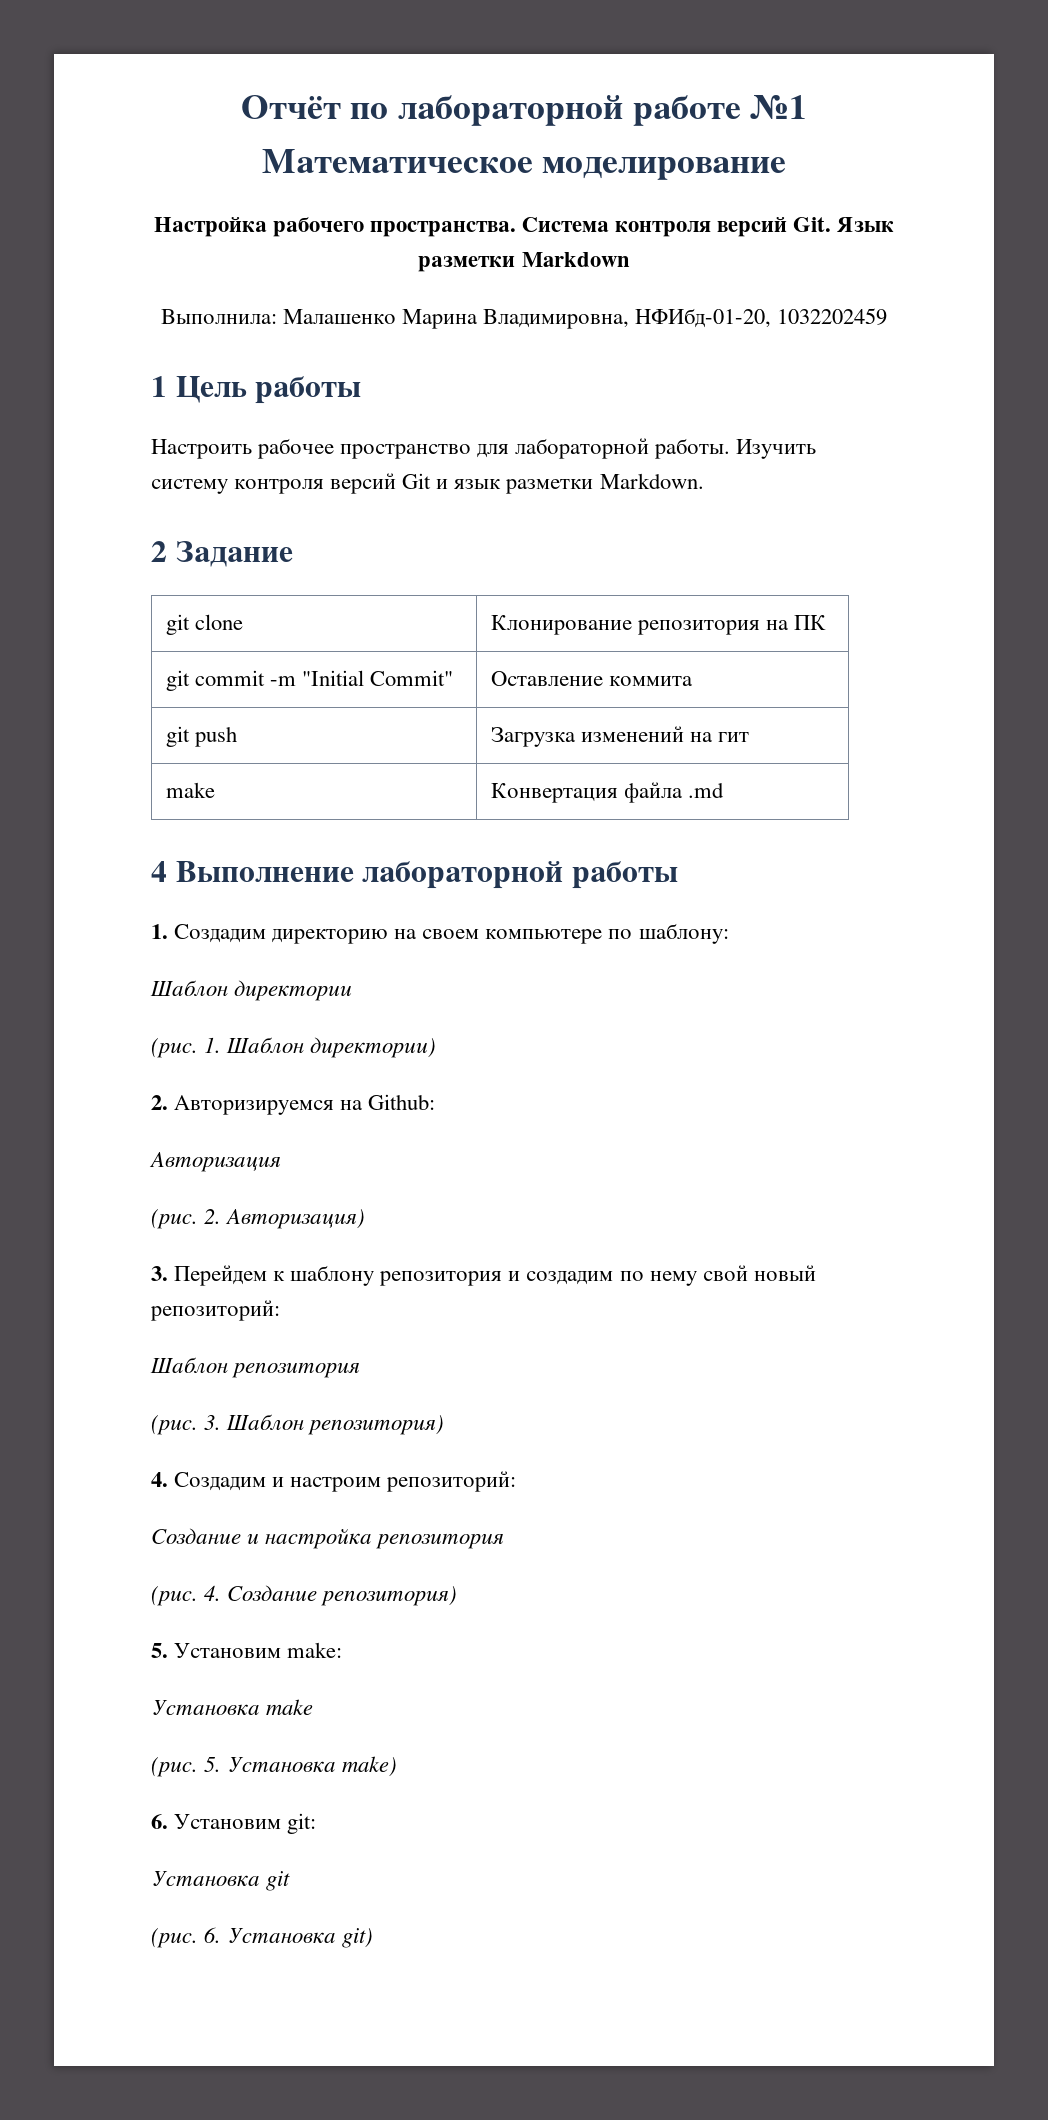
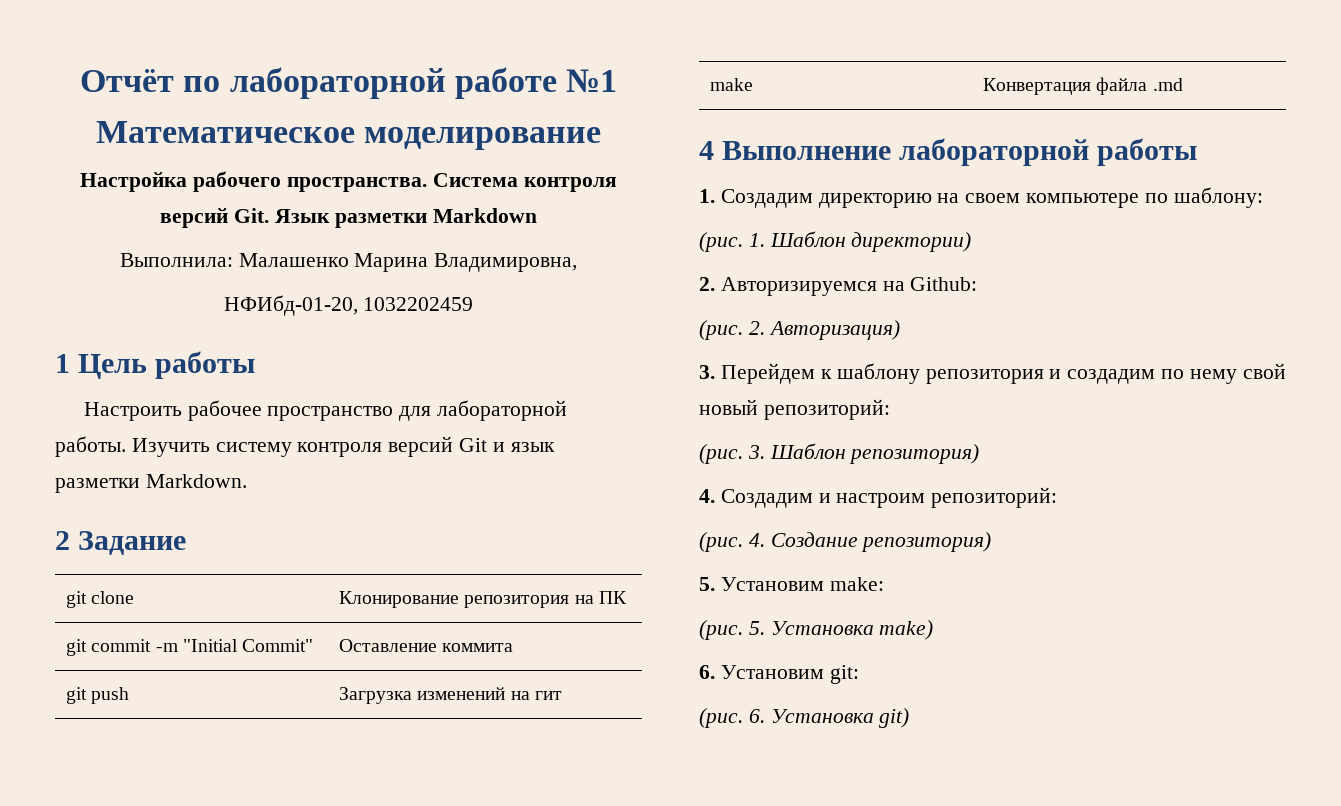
(630, 319) none -> (578, 262) //
[150,980,353,1001] // Шаблон директории -> (1263, 197) none
[149,1152,281,1172] // Авторизация -> (978, 284) none
[150,1357,361,1378] // Шаблон репозитория -> (890, 409) none
[151,1528,505,1549] // Создание и настройка репозитория -> (1058, 497) none
[151,1699,314,1715] // Установка make -> (884, 584) none
[151,1871,291,1891] // Установка git -> (859, 674) none

